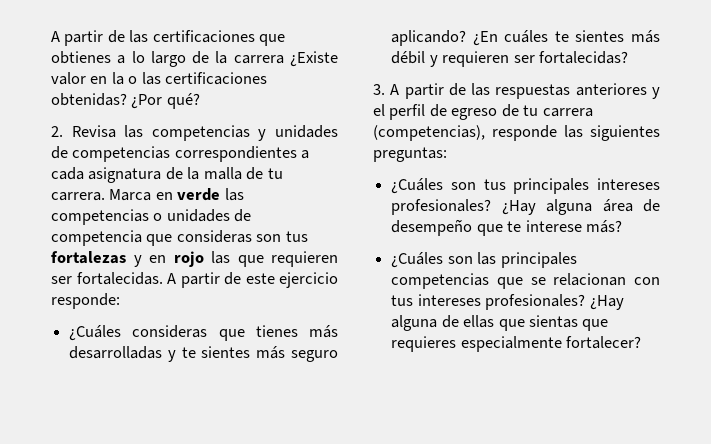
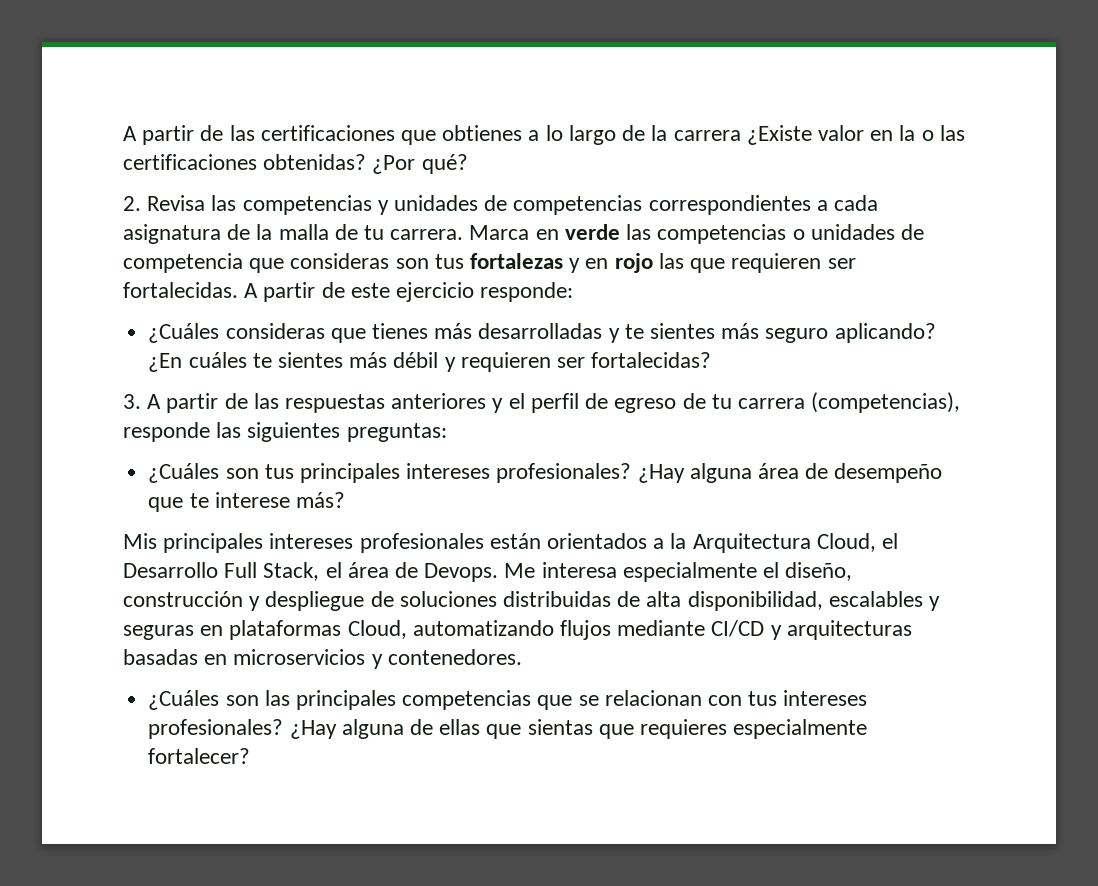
(622, 226) none -> [123,533,899,553] [123,562,853,582] [123,591,941,611] [123,620,912,640] [123,649,522,669] // Mis principales intereses profesionales están orientados a la Arquitectura Cloud, el Desarrollo Full Stack, el área de Devops. Me interesa especialmente el diseño, construcción y despliegue de soluciones distribuidas de alta disponibilidad, escalables y seguras en plataformas Cloud, automatizando flujos mediante CI/CD y arquitecturas basadas en microservicios y contenedores.

